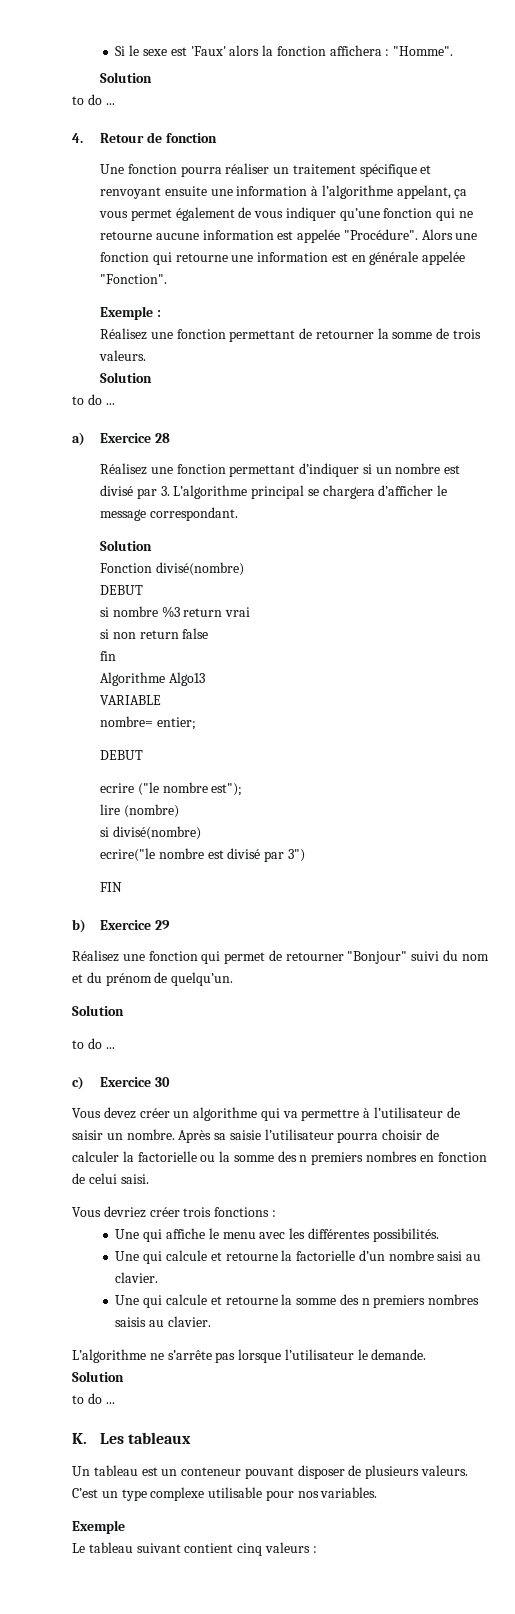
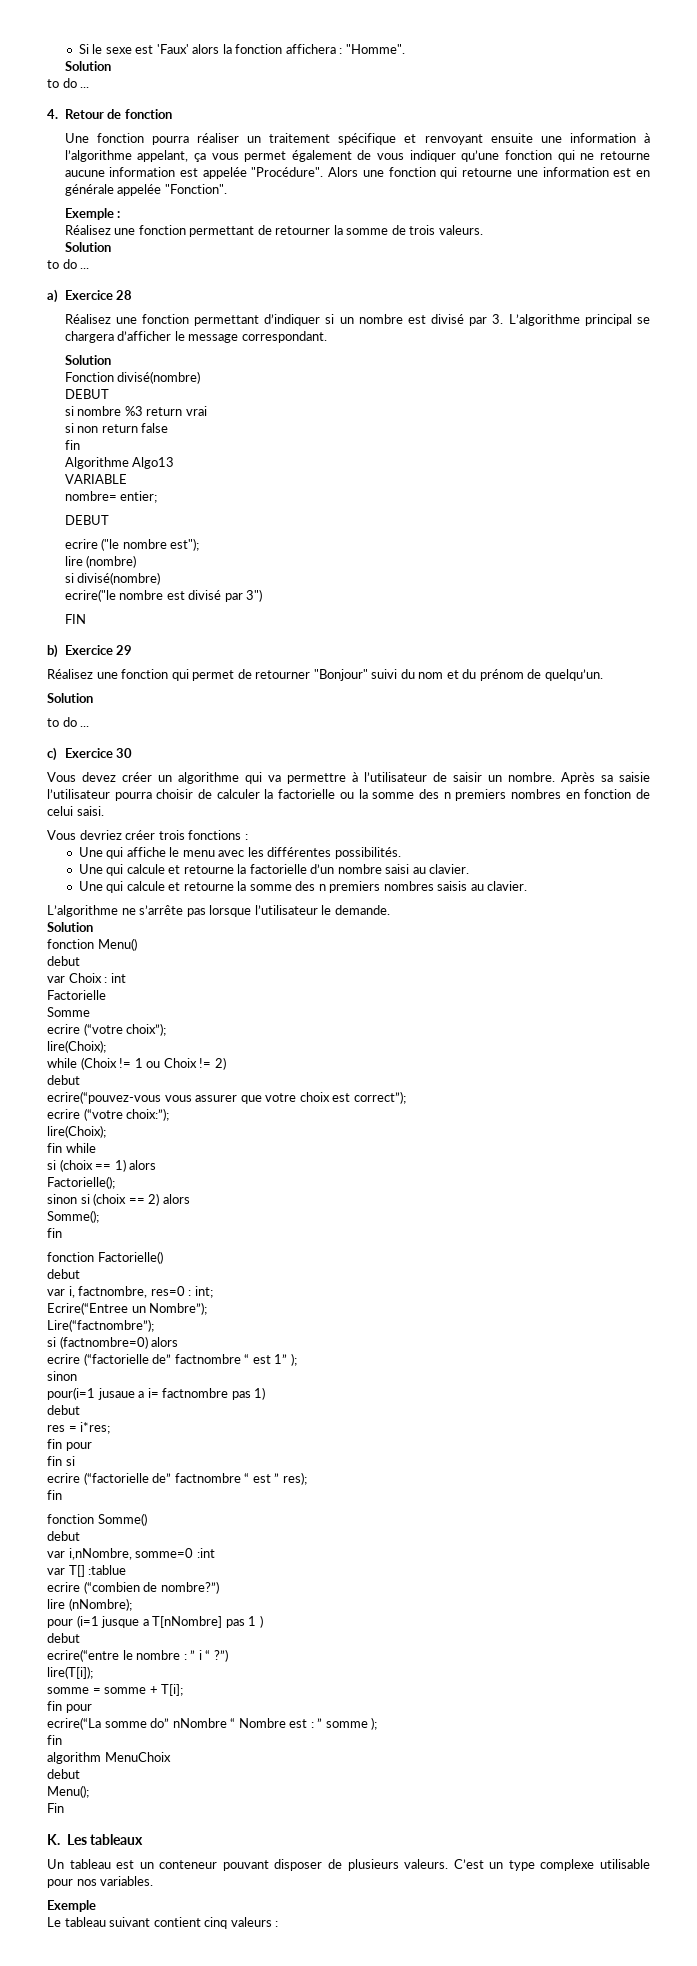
[72,1393,115,1404] to do ... -> [47,938,137,951] [47,956,80,966] [47,973,126,983] [47,990,106,1000] [47,1007,90,1017] [47,1023,167,1036] [47,1040,106,1053] [47,1057,226,1070] [47,1075,80,1085] [47,1091,406,1104] [47,1108,170,1121] [47,1125,106,1138] [47,1143,96,1153] [47,1159,157,1172] [47,1176,115,1189] [47,1193,190,1206] [47,1210,99,1223] [47,1228,62,1238] [47,1251,163,1264] [47,1269,80,1279] [47,1286,213,1298] [47,1302,208,1315] [47,1319,154,1332] [47,1336,179,1349] [47,1353,297,1366] [47,1371,77,1381] [47,1387,266,1400] [47,1405,80,1415] [47,1422,111,1434] [47,1439,92,1451] [47,1456,75,1466] [47,1472,307,1485] [47,1490,62,1500] [47,1513,147,1526] [47,1531,80,1541] [47,1548,215,1560] [47,1565,127,1577] [47,1581,219,1594] [47,1598,132,1611] [47,1615,263,1628] [47,1633,80,1643] [47,1649,228,1662] [47,1666,93,1679] [47,1684,184,1696] [47,1701,92,1713] [47,1717,378,1730] [47,1735,62,1745] [47,1752,171,1764] [47,1769,80,1779] [47,1785,89,1798] [47,1803,64,1813] fonction Menu() // debut // var Choix : int // Factorielle // Somme // ecrire (“votre choix”); // lire(Choix); // while (Choix != 1 ou Choix != 2) // debut // ecrire(“pouvez-vous vous assurer que votre choix est correct”); // ecrire (“votre choix:”); // lire(Choix); // fin while // si (choix == 1) alors // Factorielle(); // sinon si (choix == 2) alors // Somme(); // fin // fonction Factorielle() // debut // var i, factnombre, res=0 : int; // Ecrire(“Entree un Nombre”); // Lire(“factnombre”); // si (factnombre=0) alors // ecrire (“factorielle de” factnombre “ est 1” ); // sinon // pour(i=1 jusaue a i= factnombre pas 1) // debut // res = i*res; // fin pour // fin si // ecrire (“factorielle de” factnombre “ est ” res); // fin // fonction Somme() // debut // var i,nNombre, somme=0 :int // var T[] :tablue // ecrire (“combien de nombre?”) // lire (nNombre); // pour (i=1 jusque a T[nNombre] pas 1 ) // debut // ecrire(“entre le nombre : ” i “ ?”) // lire(T[i]); // somme = somme + T[i]; // fin pour // ecrire(“La somme do” nNombre “ Nombre est : ” somme ); // fin // algorithm MenuChoix // debut // Menu(); // Fin

